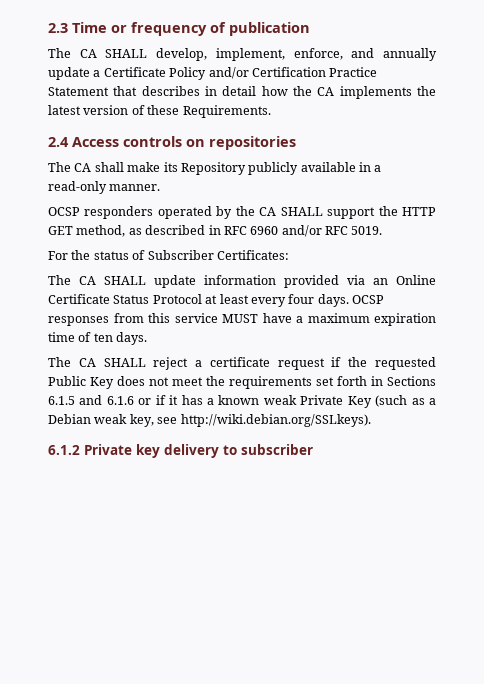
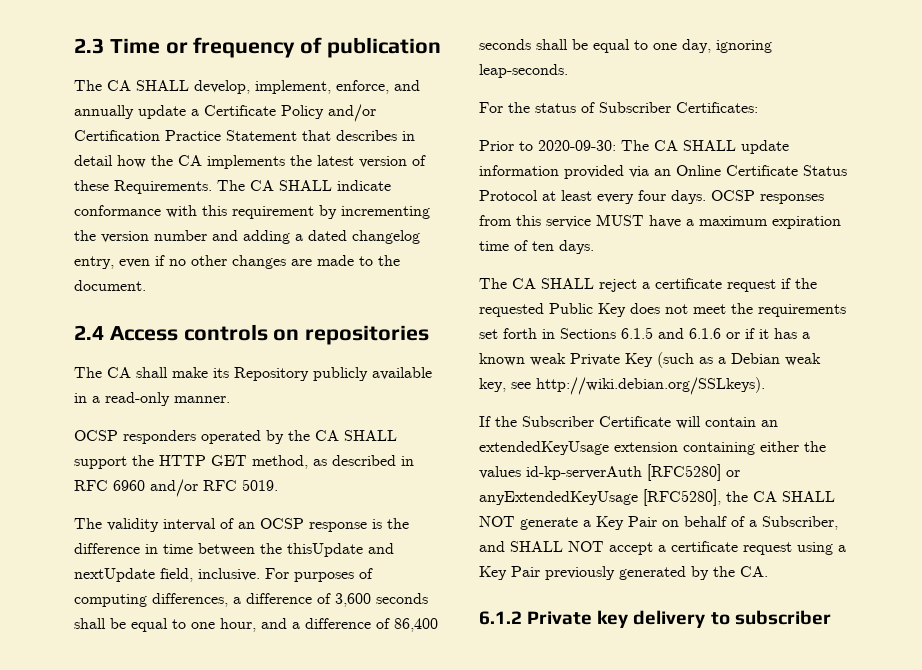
(271, 111) none -> [217,180,391,191] [74,205,430,219] [74,230,420,244] [74,255,400,269] [74,280,146,291] The CA SHALL indicate conformance with this requirement by incrementing the version number and adding a dated changelog entry, even if no other changes are made to the document.
(383, 230) none -> [74,518,409,532] [74,543,394,557] [74,568,373,582] [74,593,428,607] [74,618,438,632] [479,39,772,53] [479,64,568,78] // The validity interval of an OCSP response is the difference in time between the thisUpdate and nextUpdate field, inclusive. For purposes of computing differences, a difference of 3,600 seconds shall be equal to one hour, and a difference of 86,400 seconds shall be equal to one day, ignoring leap-seconds.
(289, 255) none -> [479,140,616,151] Prior to 2020-09-30:
(371, 420) none -> [479,416,778,429] [479,441,826,455] [479,464,740,481] [479,489,835,506] [479,516,838,530] [479,541,846,555] [479,566,768,580] // If the Subscriber Certificate will contain an extendedKeyUsage extension containing either the values id-kp-serverAuth [RFC5280] or anyExtendedKeyUsage [RFC5280], the CA SHALL NOT generate a Key Pair on behalf of a Subscriber, and SHALL NOT accept a certificate request using a Key Pair previously generated by the CA.

